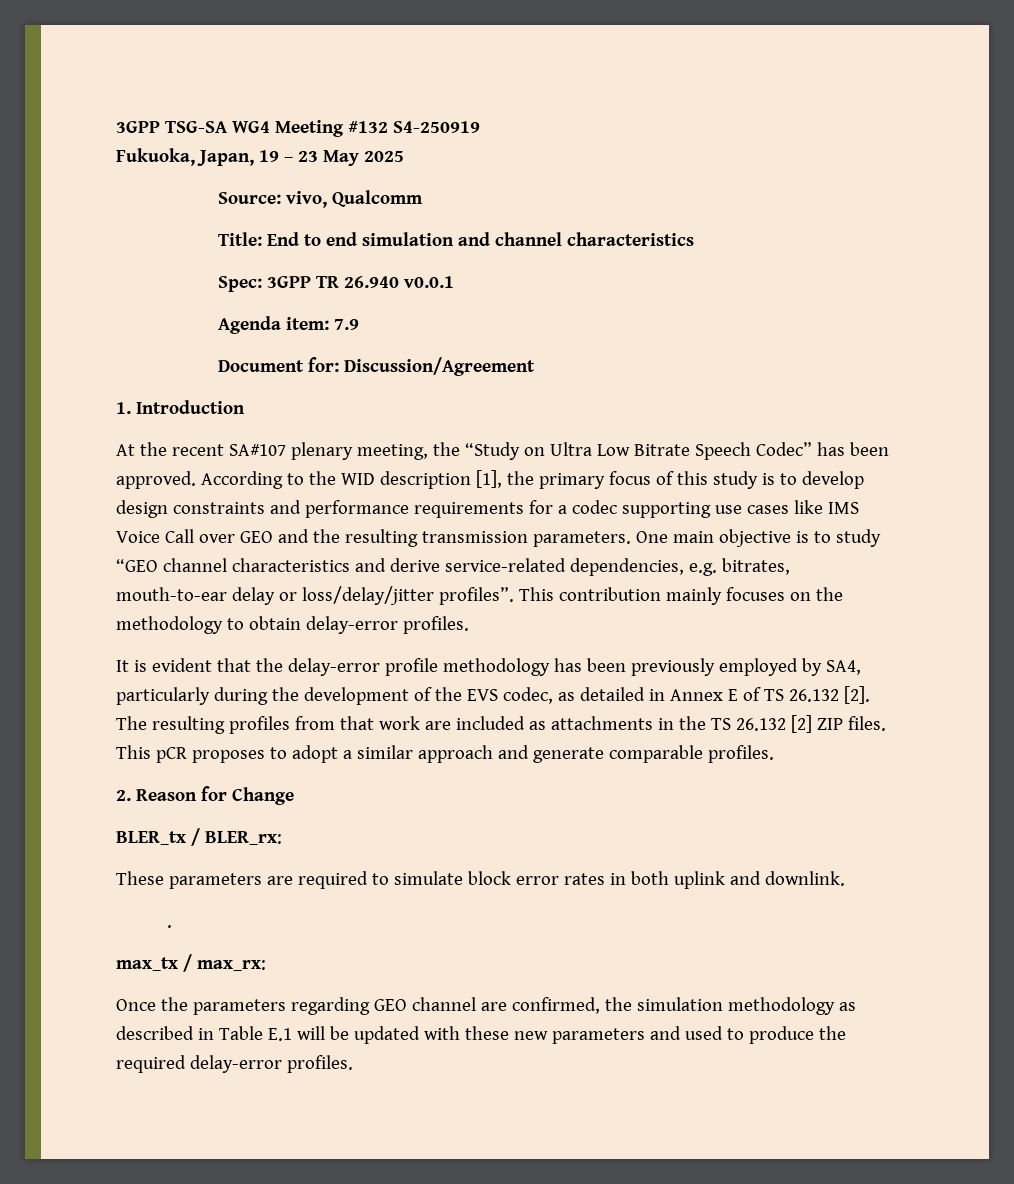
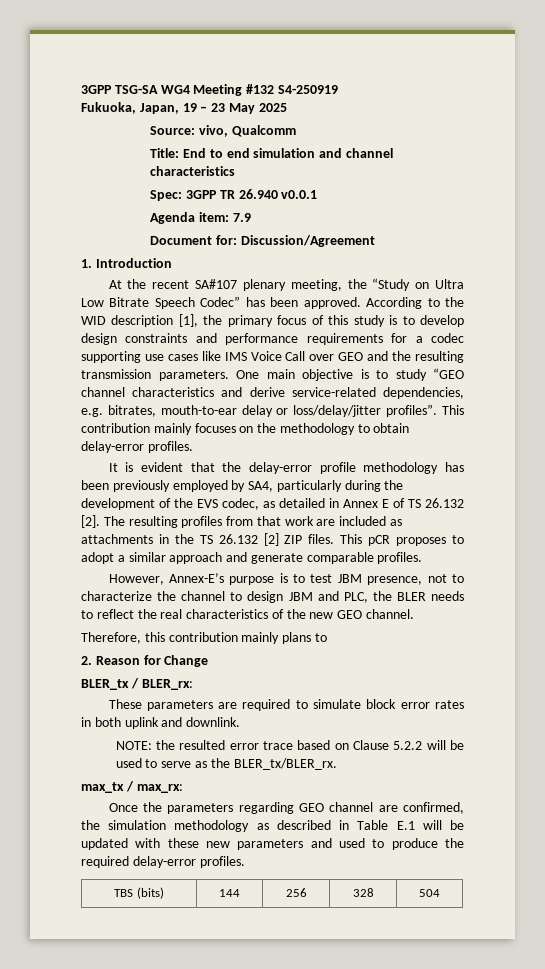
(774, 754) none -> [108,573,464,585] [81,591,465,603] [81,609,415,619] [81,632,327,644] // However, Annex-E’s purpose is to test JBM presence, not to characterize the channel to design JBM and PLC, the BLER needs to reflect the real characteristics of the new GEO channel. // Therefore, this contribution mainly plans to
[167,925,173,928] . -> [115,740,465,750] [115,758,337,770] NOTE: the resulted error trace based on Clause 5.2.2 will be used to serve as the BLER_tx/BLER_rx.
(353, 1064) none -> [114,887,164,899] [219,889,240,897] [285,888,307,897] [352,888,374,897] [419,889,440,897] // TBS (bits) | 144 | 256 | 328 | 504

